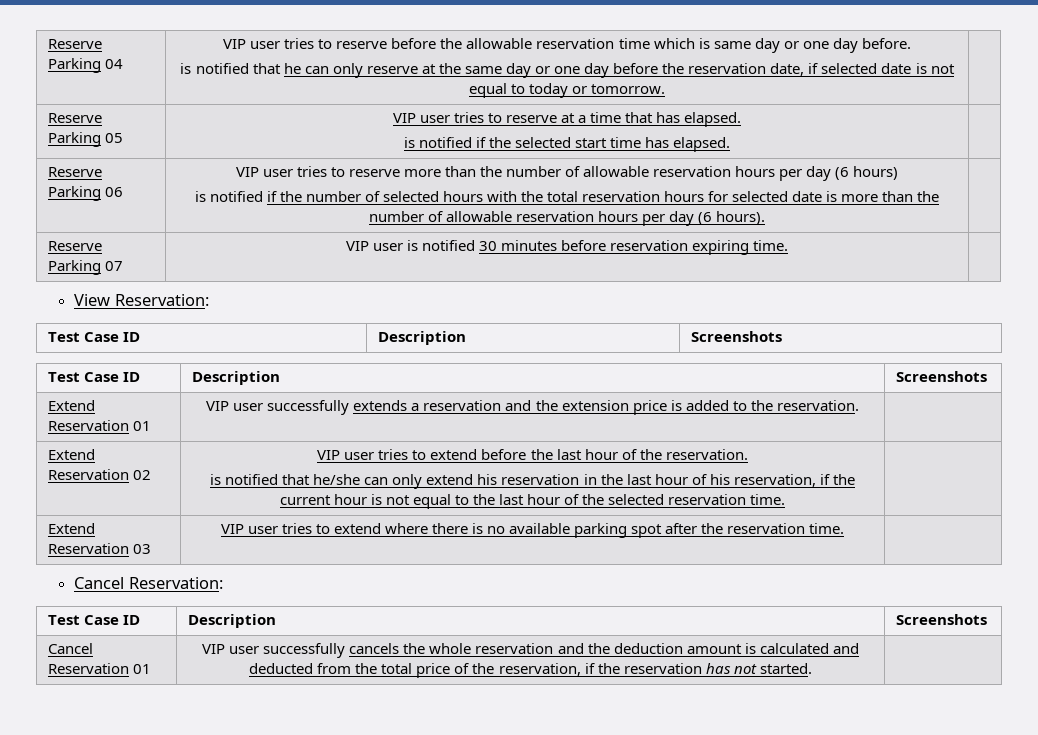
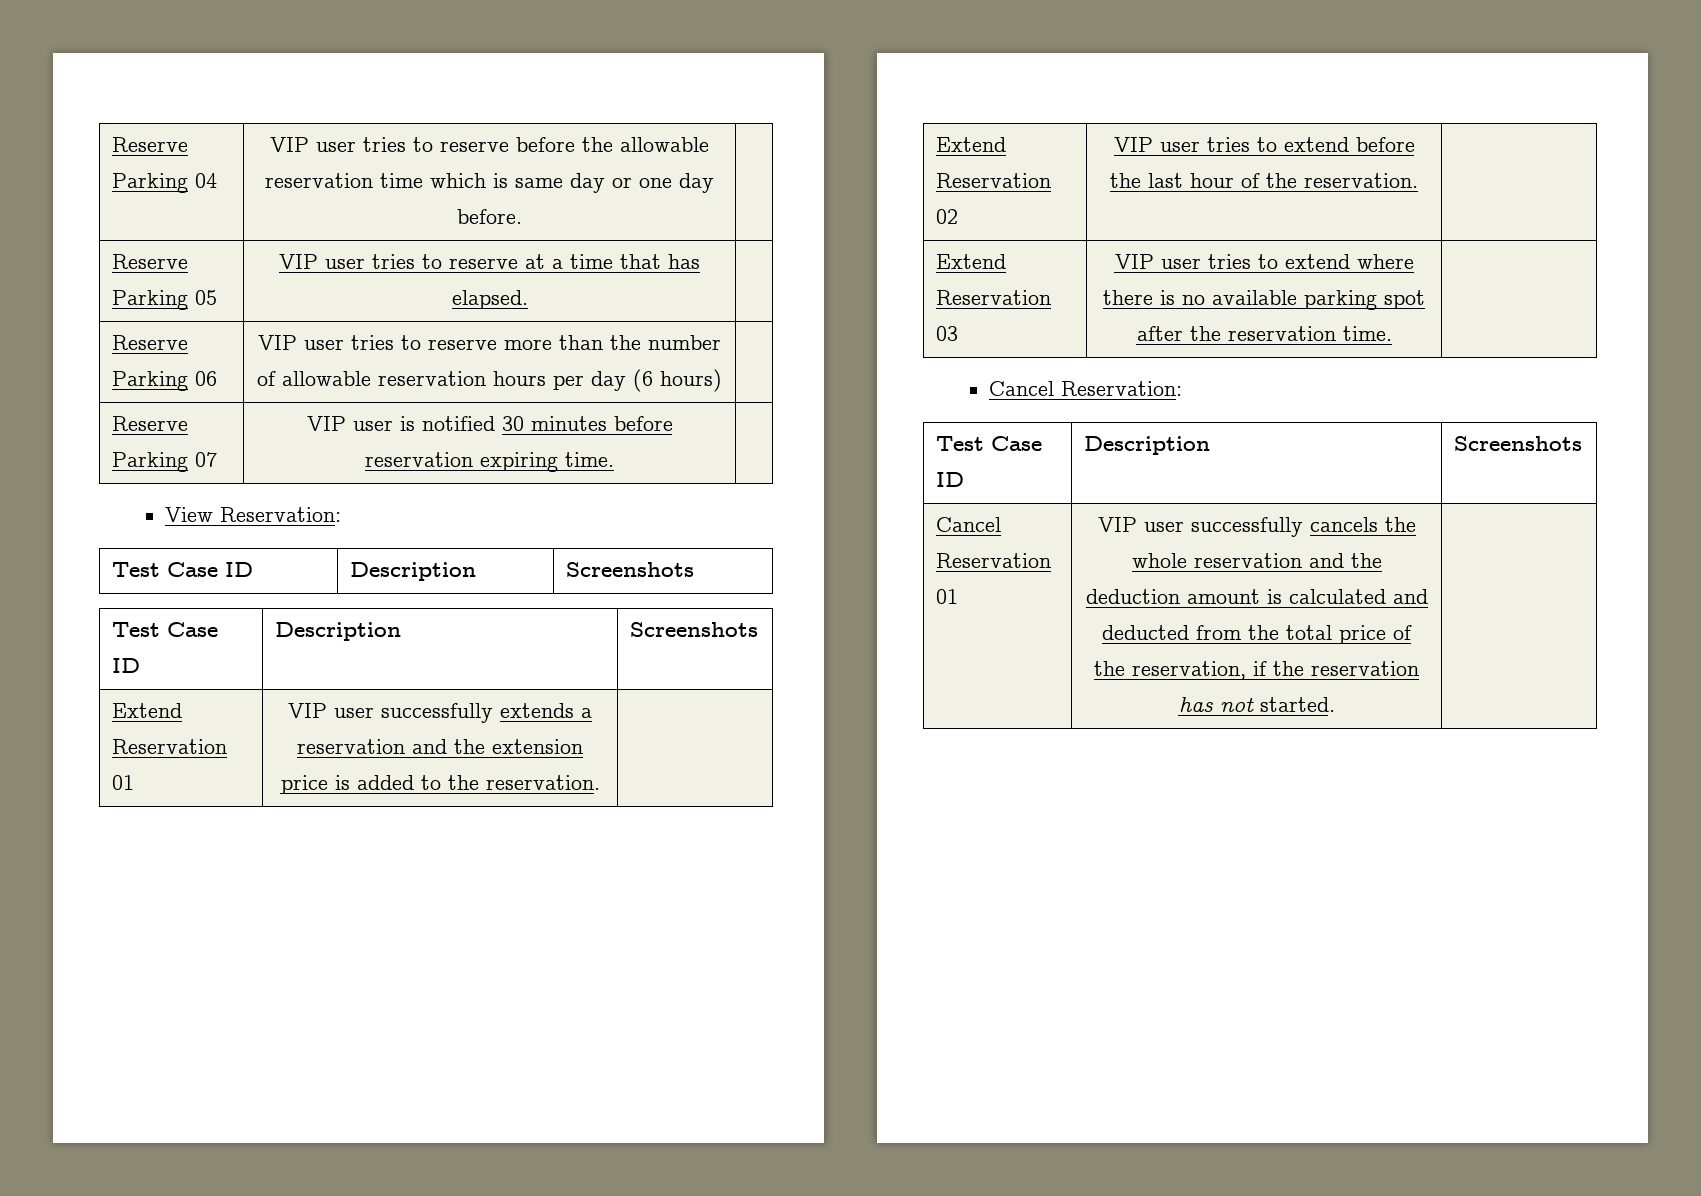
[180,63,955,78] [468,83,666,98] // is notified that he can only reserve at the same day or one day before the reservation date, if selected date is not equal to today or tomorrow. -> (522, 216) none
[403,137,731,152] // is notified if the selected start time has elapsed. -> (528, 299) none
[194,191,940,202] [368,211,766,226] // is notified if the number of selected hours with the total reservation hours for selected date is more than the number of allowable reservation hours per day (6 hours). -> (722, 380) none
[210,474,855,489] [279,494,786,509] // is notified that he/she can only extend his reservation in the last hour of his reservation, if the current hour is not equal to the last hour of the selected reservation time. -> (1418, 180) none

